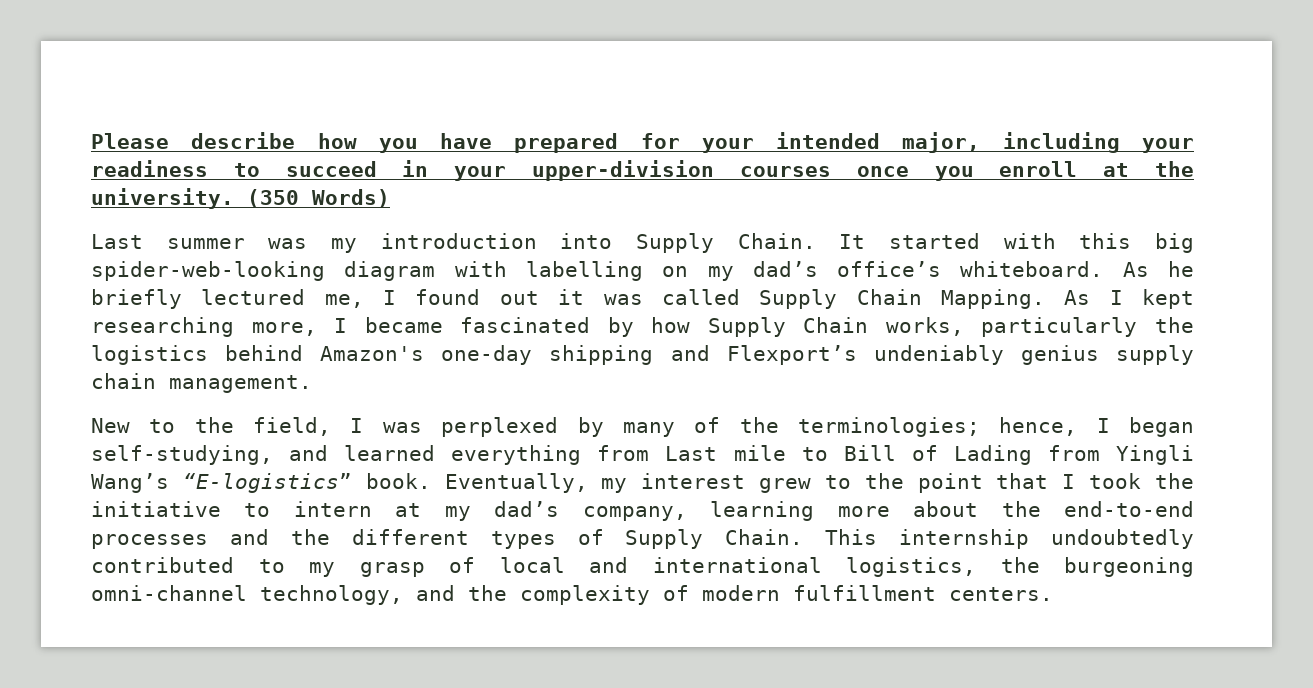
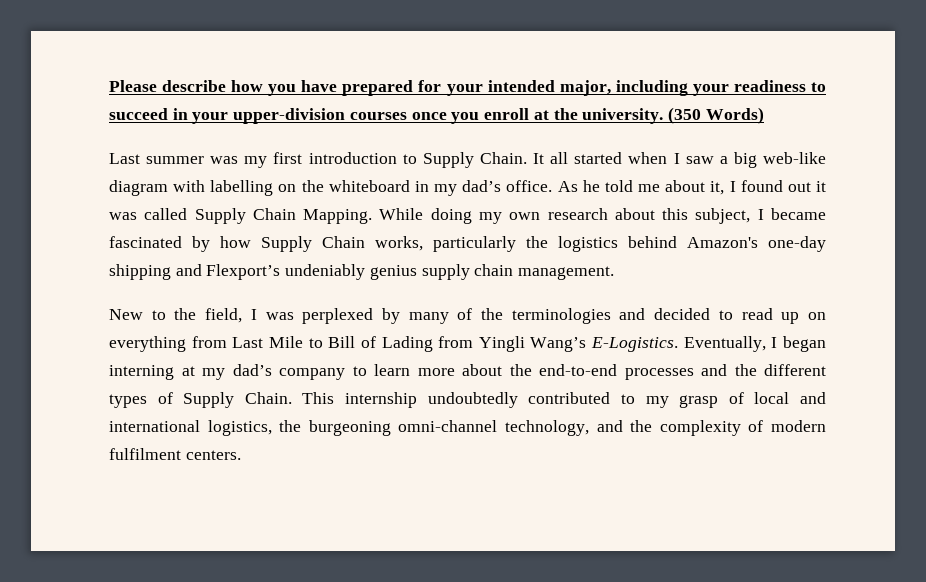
[380,233,1194,253] [91,261,1194,281] [91,289,364,309] introduction into Supply Chain. It started with this big spider-web-looking diagram with labelling on my dad’s office’s whiteboard. As he briefly lectured me, -> [273,152,827,168] [109,180,725,196] first introduction to Supply Chain. It all started when I saw a big web-like diagram with labelling on the whiteboard in my dad’s office. As he told me about it,
[1064,289,1195,309] [91,317,317,337] As I kept researching more, -> [379,208,751,224] While doing my own research about this subject,
[797,417,1195,437] [91,445,436,465] terminologies; hence, I began self-studying, and learned -> [511,308,826,324] terminologies and decided to read up on
[733,445,786,461] mile -> [268,336,303,348] Mile
[182,473,1194,493] [91,501,815,521] “E-logistics” book. Eventually, my interest grew to the point that I took the initiative to intern at my dad’s company, learning -> [591,336,826,352] [109,364,410,380] E-Logistics. Eventually, I began interning at my dad’s company to learn
[793,585,936,601] fulfillment -> [109,448,181,460] fulfilment

